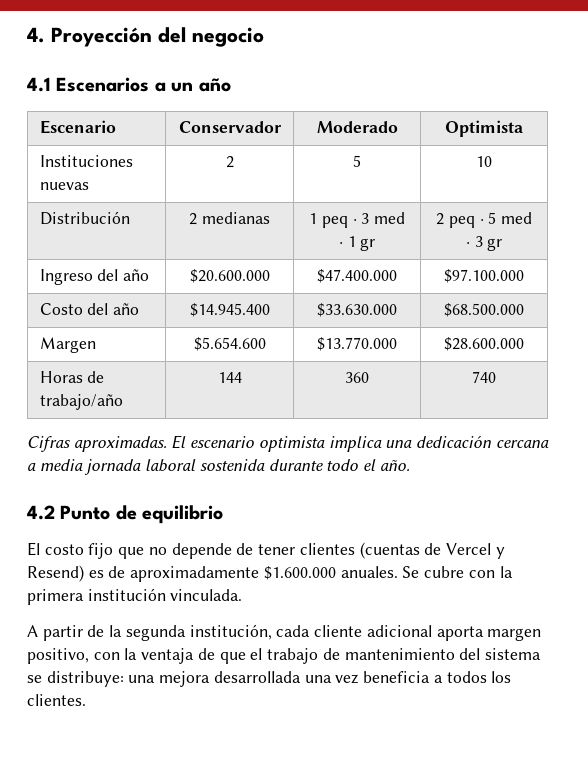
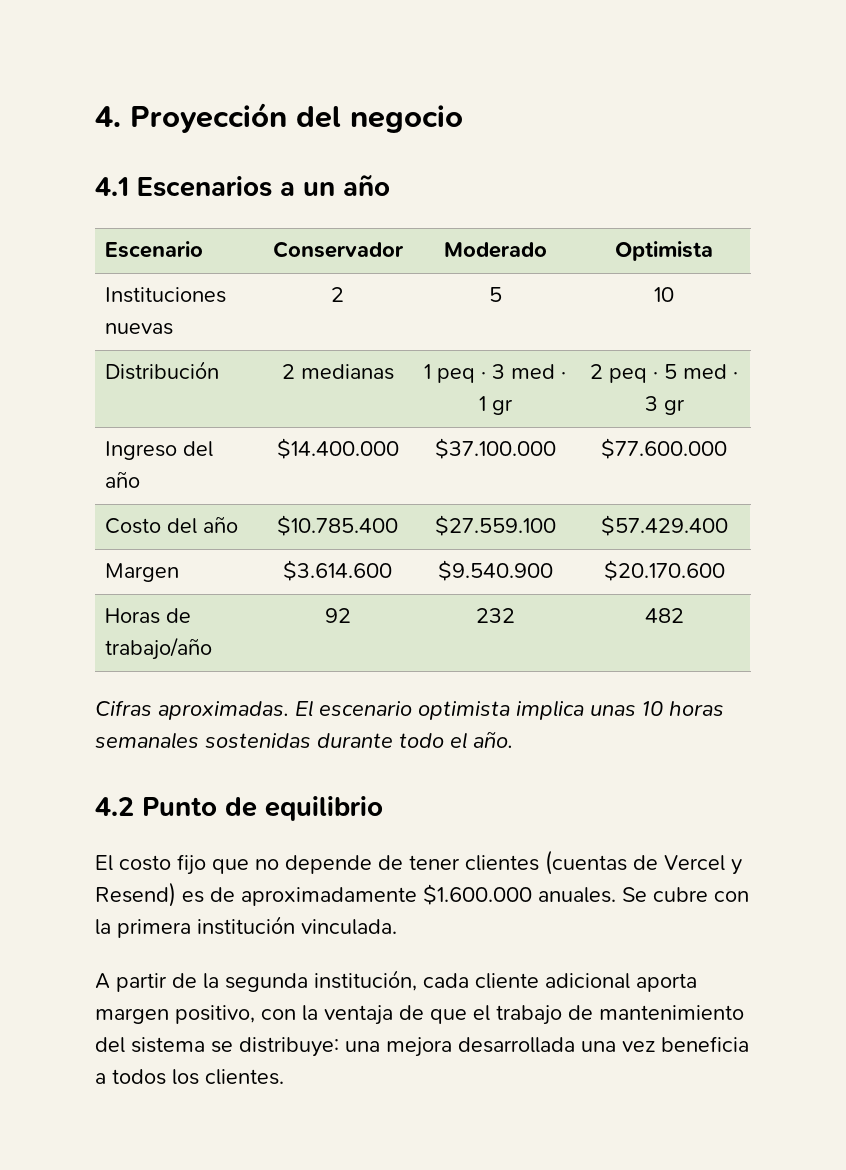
[189,269,270,283] [317,269,398,283] [444,269,524,283] $20.600.000 | $47.400.000 | $97.100.000 -> [276,438,399,459] [434,438,556,459] [601,438,727,459] $14.400.000 | $37.100.000 | $77.600.000
[189,303,270,317] [317,303,398,317] [444,303,524,317] [39,337,96,353] [193,337,266,351] [317,337,398,351] [444,337,524,351] $14.945.400 | $33.630.000 | $68.500.000 // Margen | $5.654.600 | $13.770.000 | $28.600.000 -> [277,515,398,536] [434,515,556,536] [600,515,728,536] [104,563,179,582] [283,560,392,581] [437,560,553,581] [603,560,725,581] $10.785.400 | $27.559.100 | $57.429.400 // Margen | $3.614.600 | $9.540.900 | $20.170.600
[217,372,242,383] [345,372,370,383] [472,371,497,383] 144 | 360 | 740 -> [324,608,351,623] [475,608,515,623] [644,608,684,623] 92 | 232 | 482
[385,436,549,448] [27,459,265,475] una dedicación cercana a media jornada laboral sostenida -> [590,701,724,716] [95,732,311,749] unas 10 horas semanales sostenidas

